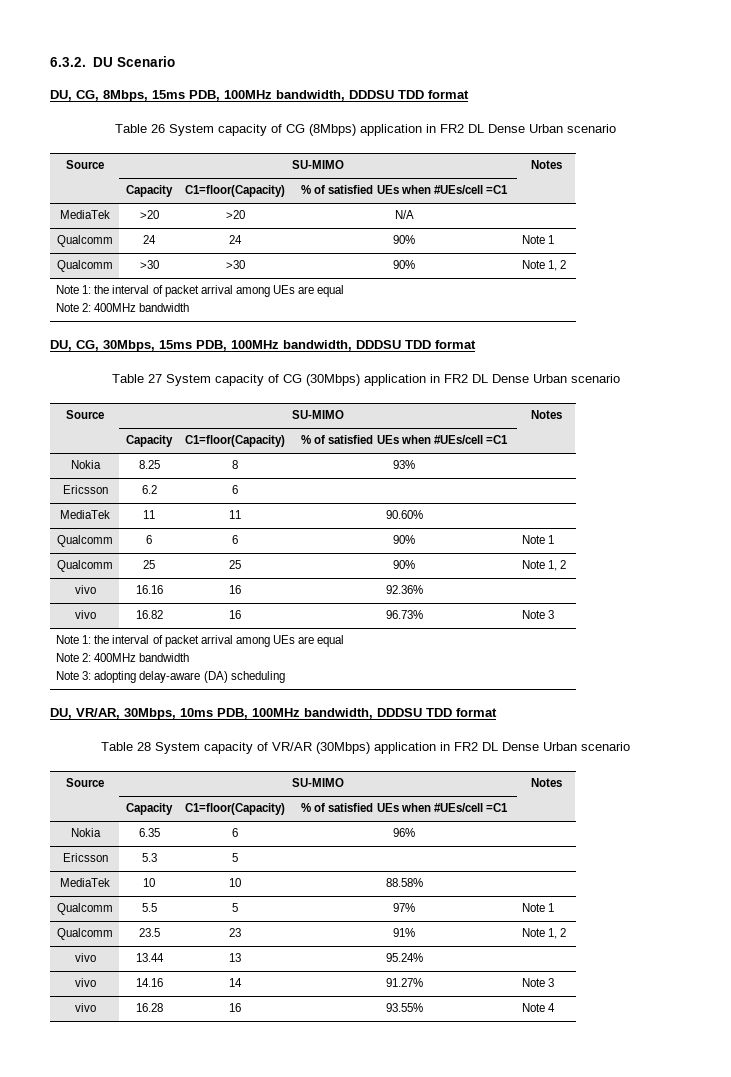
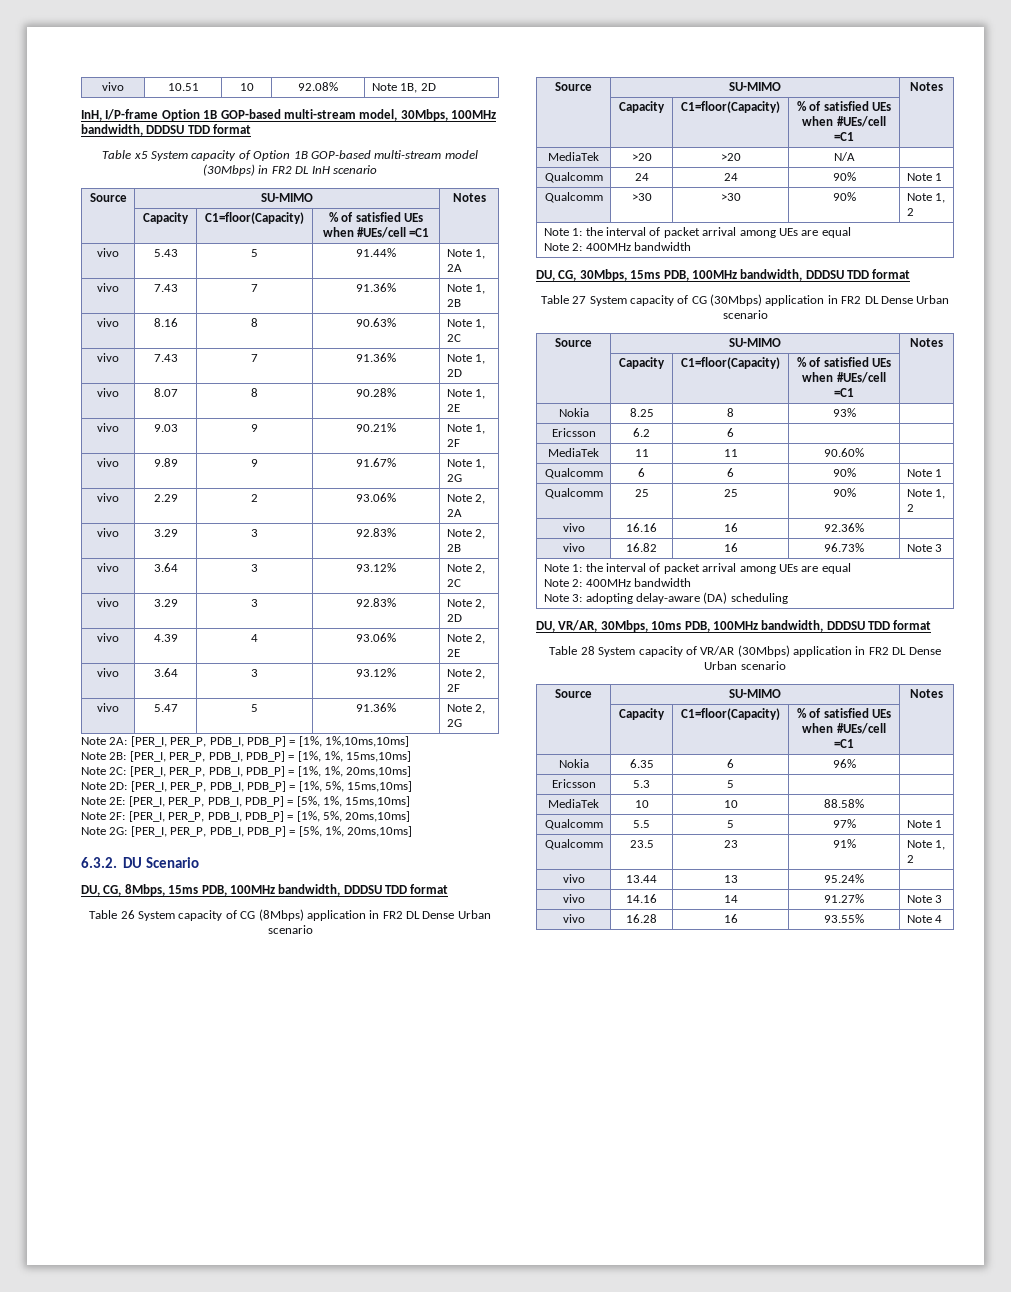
(50, 62) none -> [102,82,124,91] [167,83,199,91] [239,83,254,91] [298,82,338,91] [371,83,436,93] [81,109,496,121] [81,124,252,136] [102,150,478,161] [203,164,377,176] [89,193,127,202] [261,193,313,202] [452,193,486,202] [143,212,189,224] [205,212,304,224] [328,212,424,222] [322,227,430,238] [97,248,119,257] [153,249,178,257] [250,249,258,257] [356,248,396,257] [446,249,486,259] [446,264,462,272] [97,283,119,292] [153,284,178,292] [250,284,258,292] [356,283,396,292] [446,284,486,294] [446,299,461,307] [97,318,119,327] [153,318,178,327] [250,318,258,327] [356,318,396,327] [446,319,486,329] [446,334,461,342] [97,353,119,362] [153,354,178,362] [250,354,258,362] [356,353,396,362] [446,354,486,364] [446,369,462,377] [97,388,119,397] [153,388,178,397] [250,388,258,397] [356,388,396,397] [446,389,486,399] [446,404,460,412] [97,423,119,432] [153,424,178,432] [250,424,258,432] [356,423,396,432] [446,424,486,434] [446,439,460,447] [97,458,119,467] [153,458,178,467] [250,459,258,467] [356,458,396,467] [446,459,486,469] [446,474,462,482] [97,493,119,502] [153,494,178,502] [250,494,258,502] [356,493,396,502] [446,494,486,504] [446,509,462,517] [97,528,119,537] [153,529,178,537] [250,529,258,537] [356,528,396,537] [446,529,486,539] [446,544,461,552] [97,563,119,572] [153,563,178,572] [250,564,258,572] [356,563,396,572] [446,564,486,574] [446,579,461,587] [97,598,119,607] [153,599,178,607] [250,599,258,607] [356,598,396,607] [446,599,486,609] [446,614,462,622] [97,633,119,642] [153,634,178,642] [250,634,258,642] [356,633,396,642] [446,634,486,644] [446,649,460,657] [97,668,119,677] [153,668,178,677] [250,669,258,677] [356,668,396,677] [446,669,486,679] [446,684,460,692] [97,703,119,712] [153,704,178,712] [250,704,258,712] [356,703,396,712] [446,704,486,714] [446,719,462,727] [81,736,409,747] [81,751,412,762] [81,766,412,777] [81,781,413,792] [81,796,411,807] [81,811,411,822] [81,826,413,837] vivo | 10.51 | 10 | 92.08% | Note 1B, 2D // InH, I/P-frame Option 1B GOP-based multi-stream model, 30Mbps, 100MHz bandwidth, DDDSU TDD format // Table x5 System capacity of Option 1B GOP-based multi-stream model (30Mbps) in FR2 DL InH scenario // Source | SU-MIMO | Notes // | Capacity | C1=floor(Capacity) | % of satisfied UEs when #UEs/cell =C1 | // vivo | 5.43 | 5 | 91.44% | Note 1, 2A // vivo | 7.43 | 7 | 91.36% | Note 1, 2B // vivo | 8.16 | 8 | 90.63% | Note 1, 2C // vivo | 7.43 | 7 | 91.36% | Note 1, 2D // vivo | 8.07 | 8 | 90.28% | Note 1, 2E // vivo | 9.03 | 9 | 90.21% | Note 1, 2F // vivo | 9.89 | 9 | 91.67% | Note 1, 2G // vivo | 2.29 | 2 | 93.06% | Note 2, 2A // vivo | 3.29 | 3 | 92.83% | Note 2, 2B // vivo | 3.64 | 3 | 93.12% | Note 2, 2C // vivo | 3.29 | 3 | 92.83% | Note 2, 2D // vivo | 4.39 | 4 | 93.06% | Note 2, 2E // vivo | 3.64 | 3 | 93.12% | Note 2, 2F // vivo | 5.47 | 5 | 91.36% | Note 2, 2G // Note 2A: [PER_I, PER_P, PDB_I, PDB_P] = [1%, 1%,10ms,10ms] // Note 2B: [PER_I, PER_P, PDB_I, PDB_P] = [1%, 1%, 15ms,10ms] // Note 2C: [PER_I, PER_P, PDB_I, PDB_P] = [1%, 1%, 20ms,10ms] // Note 2D: [PER_I, PER_P, PDB_I, PDB_P] = [1%, 5%, 15ms,10ms] // Note 2E: [PER_I, PER_P, PDB_I, PDB_P] = [5%, 1%, 15ms,10ms] // Note 2F: [PER_I, PER_P, PDB_I, PDB_P] = [1%, 5%, 20ms,10ms] // Note 2G: [PER_I, PER_P, PDB_I, PDB_P] = [5%, 1%, 20ms,10ms] //

